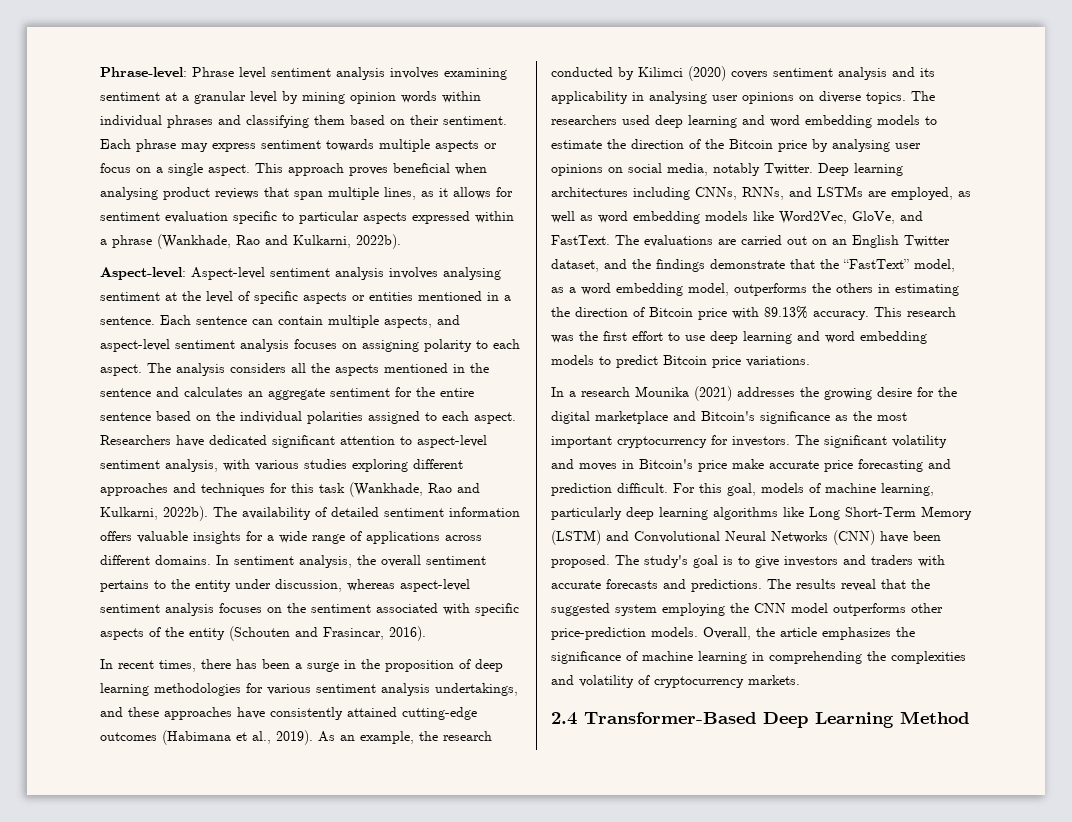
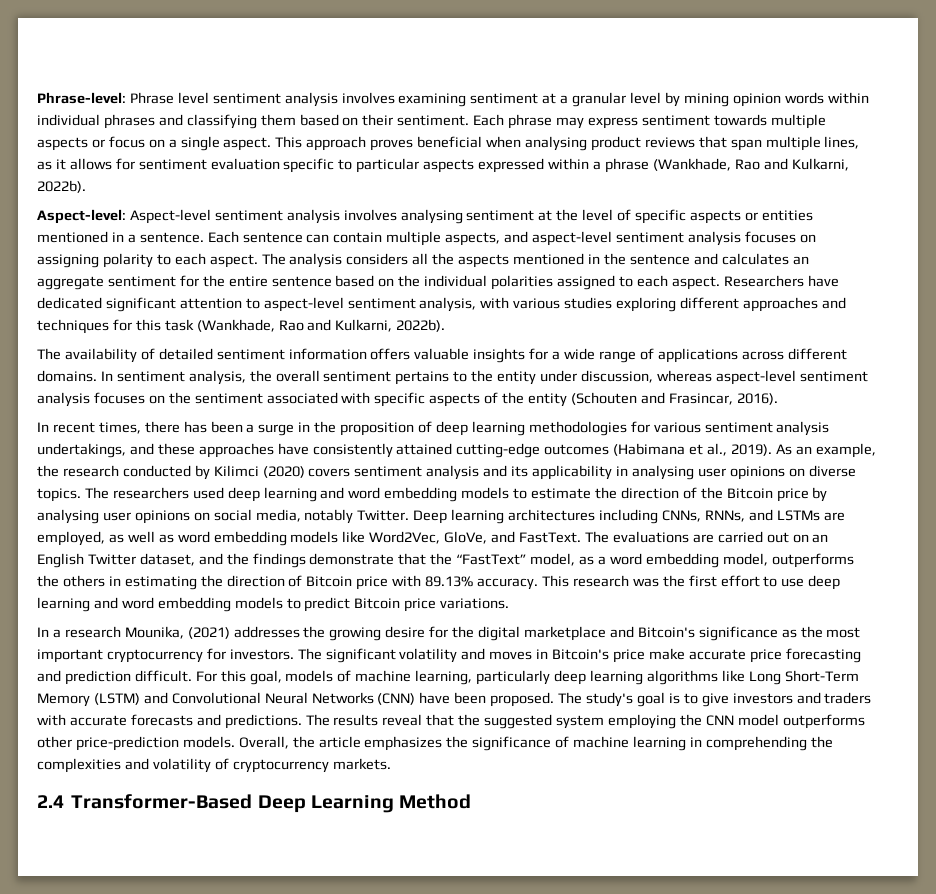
(208, 513) none -> (446, 325) //
[635,386,689,397] Mounika -> [124,626,184,639] Mounika,

